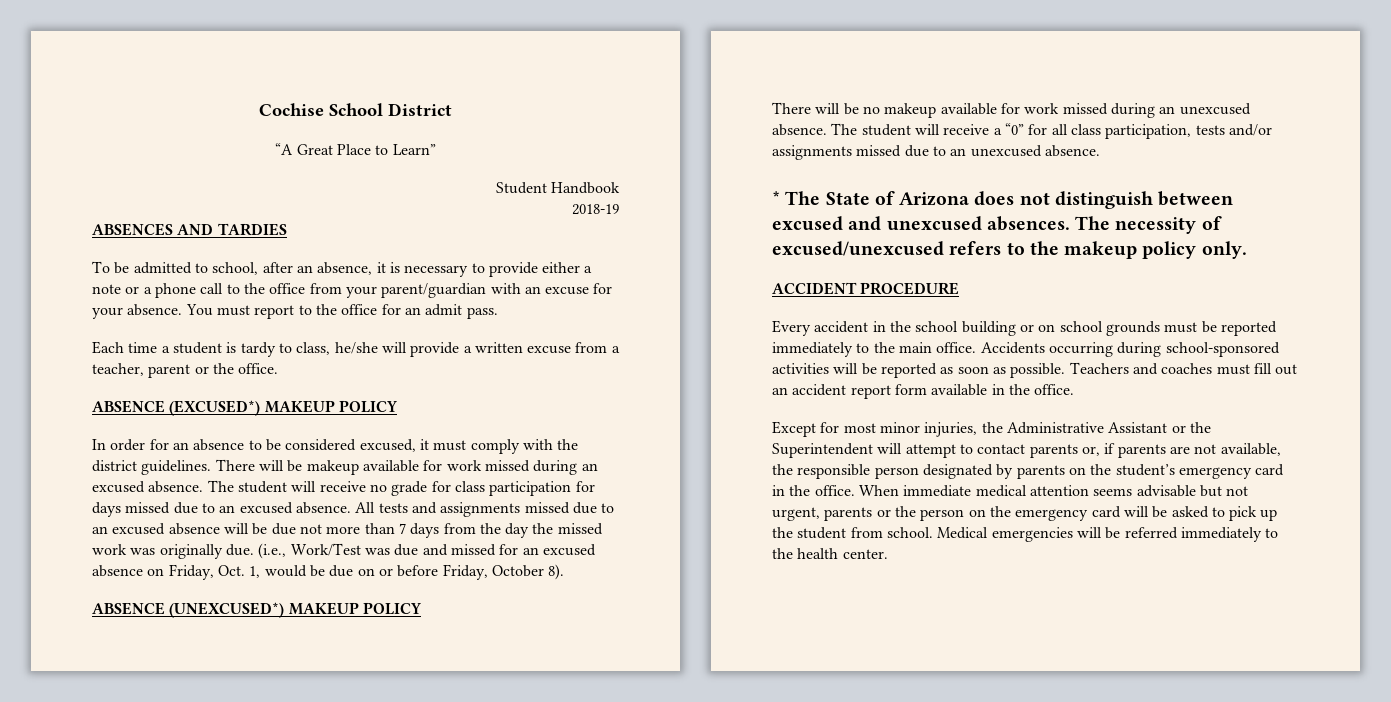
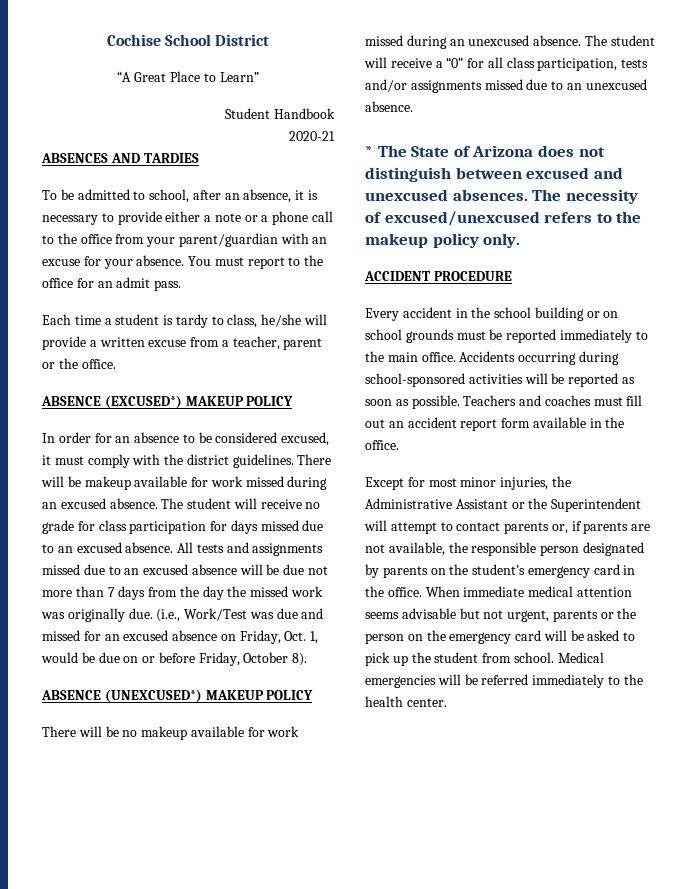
[572,204,619,215] 2018-19 -> [289,131,335,141] 2020-21

